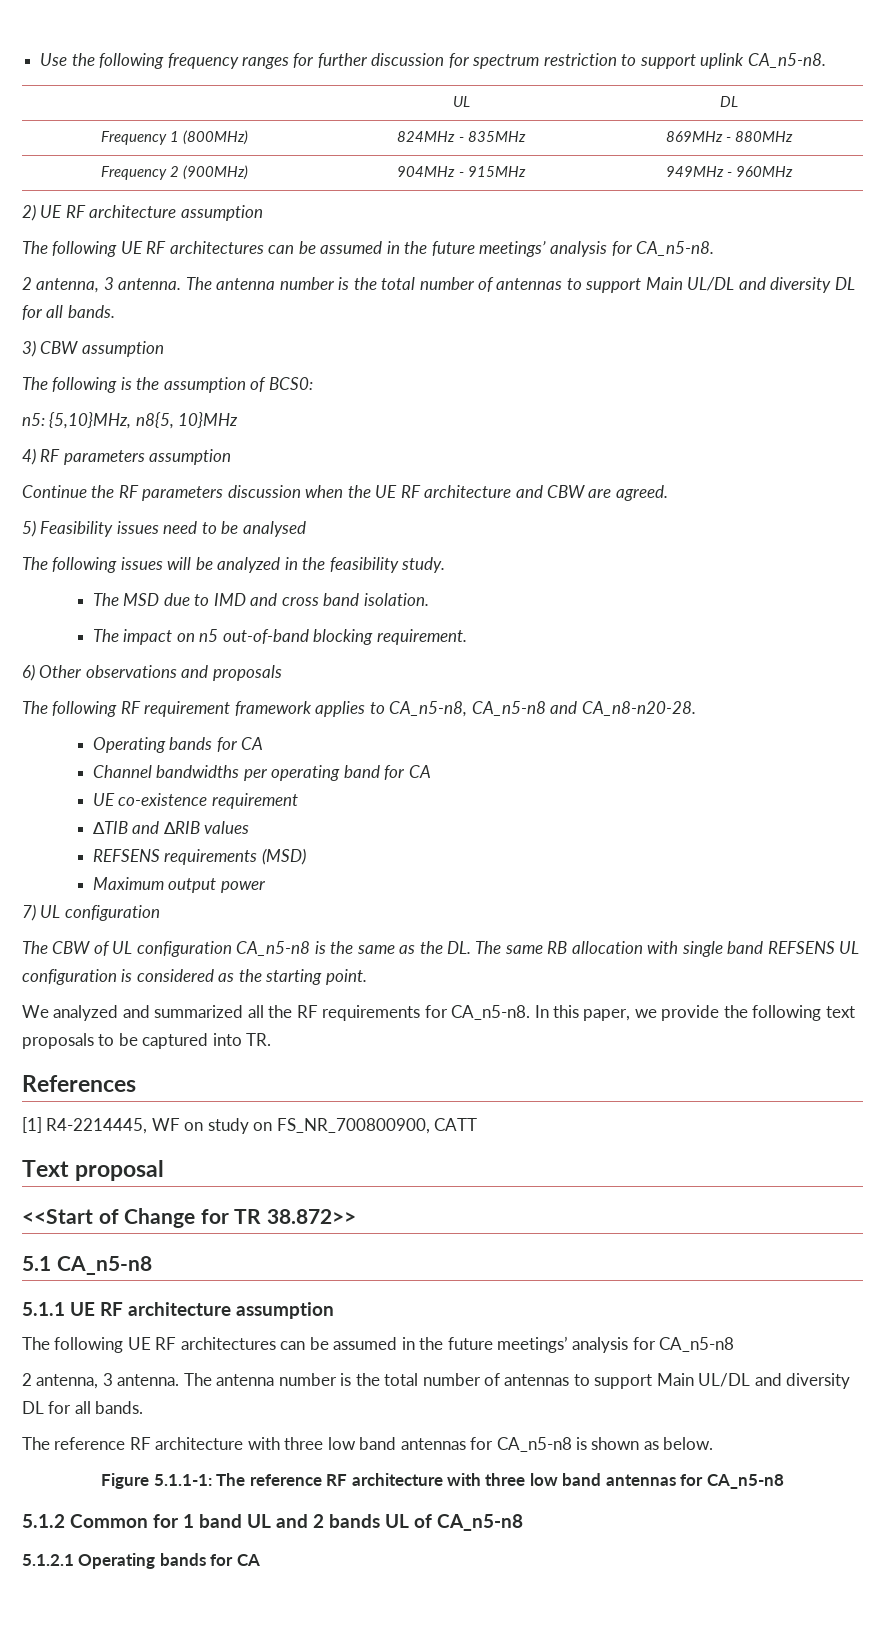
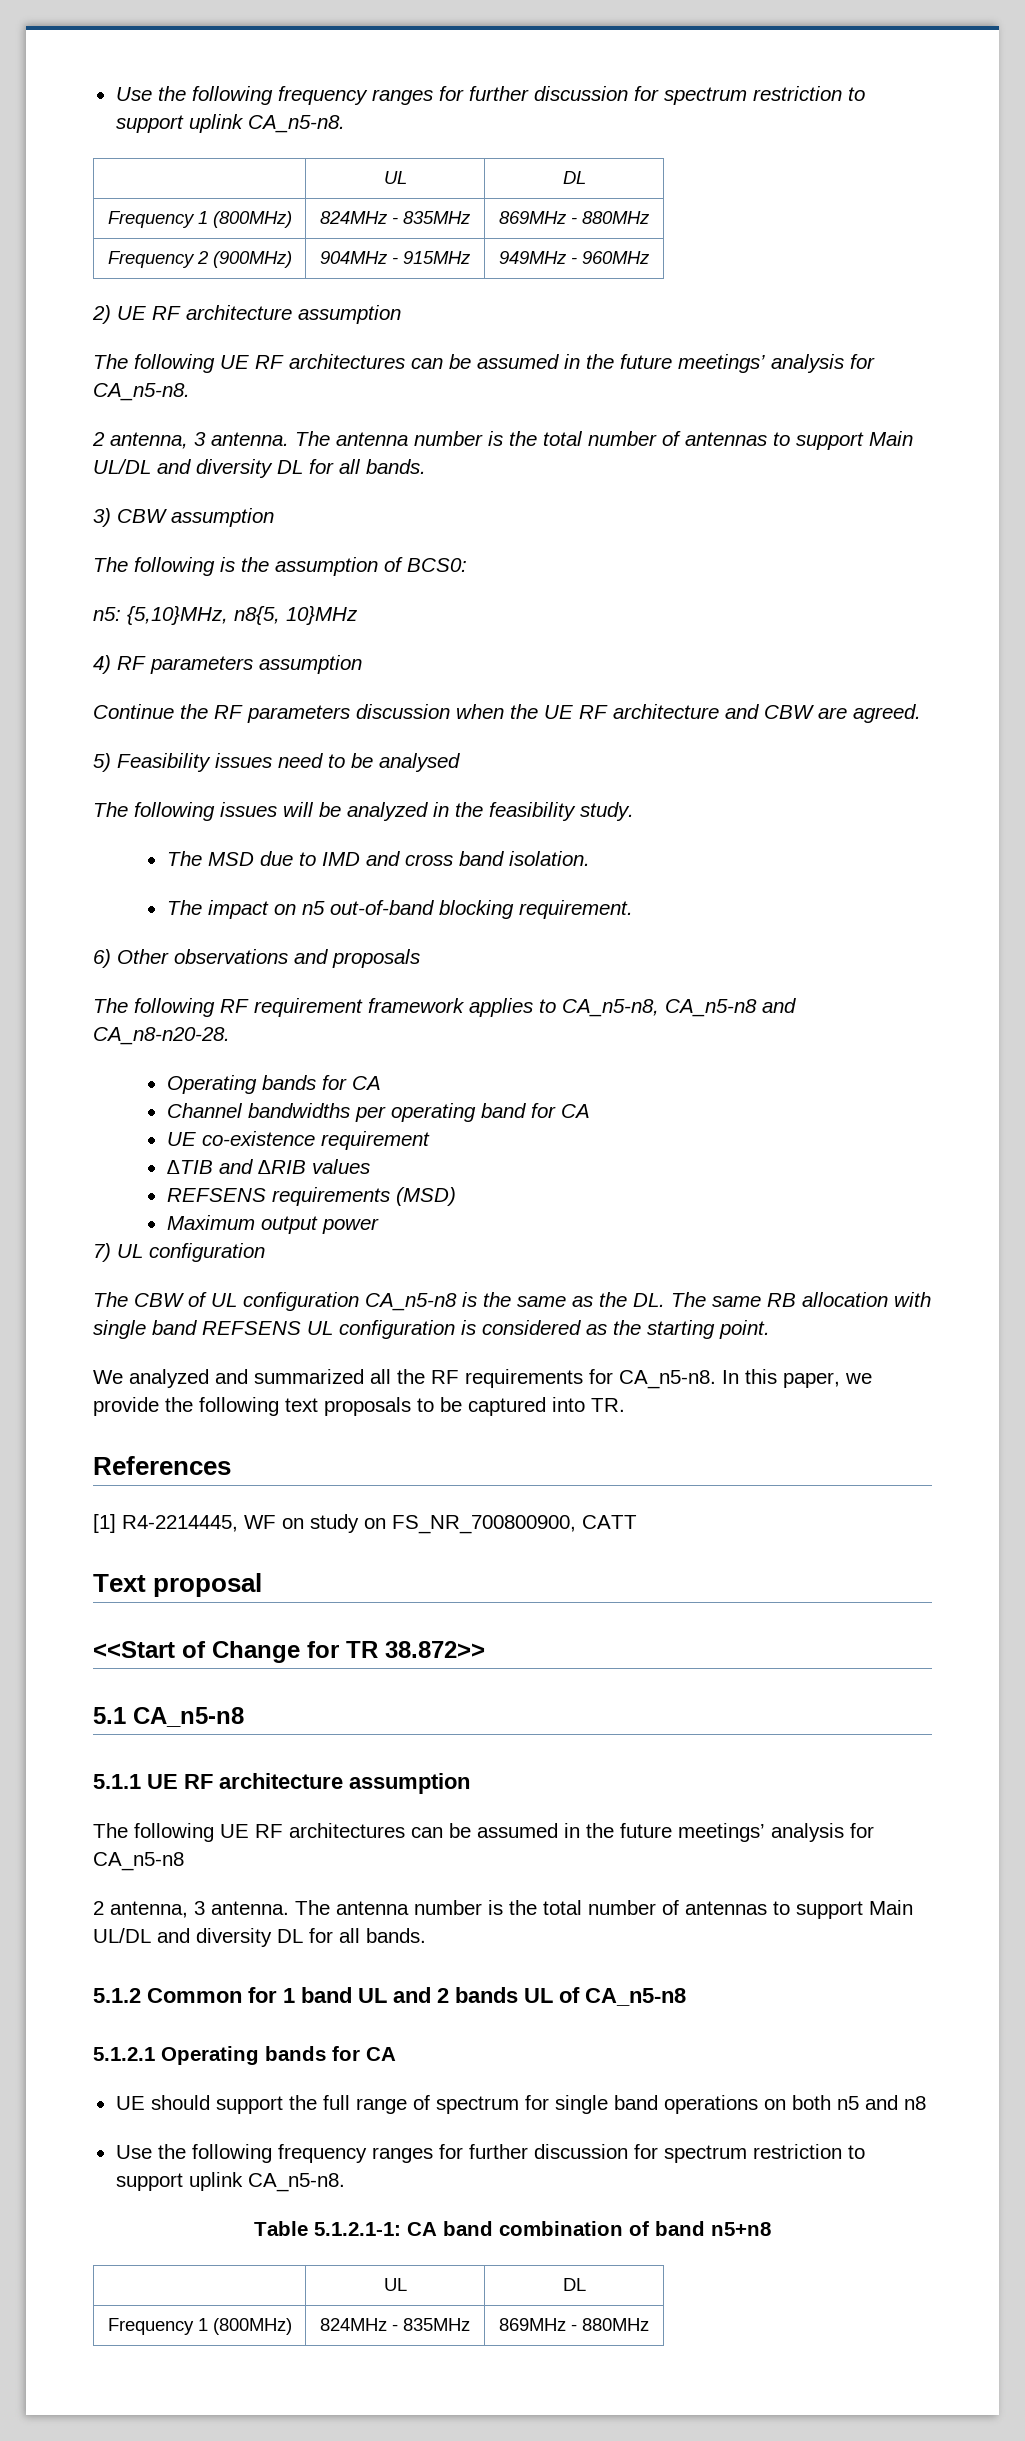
[22,1437,714,1452] [101,1473,784,1489] // The reference RF architecture with three low band antennas for CA_n5-n8 is shown as below. // Figure 5.1.1-1: The reference RF architecture with three low band antennas for CA_n5-n8 -> (426, 1935) none
(260, 1560) none -> [115,2095,926,2114] [115,2144,865,2163] [115,2172,345,2192] [254,2221,771,2236] [383,2278,407,2291] [562,2278,586,2291] [107,2318,292,2335] [320,2318,471,2331] [499,2318,649,2331] // UE should support the full range of spectrum for single band operations on both n5 and n8 // Use the following frequency ranges for further discussion for spectrum restriction to support uplink CA_n5-n8. // Table 5.1.2.1-1: CA band combination of band n5+n8 // | UL | DL // Frequency 1 (800MHz) | 824MHz - 835MHz | 869MHz - 880MHz

